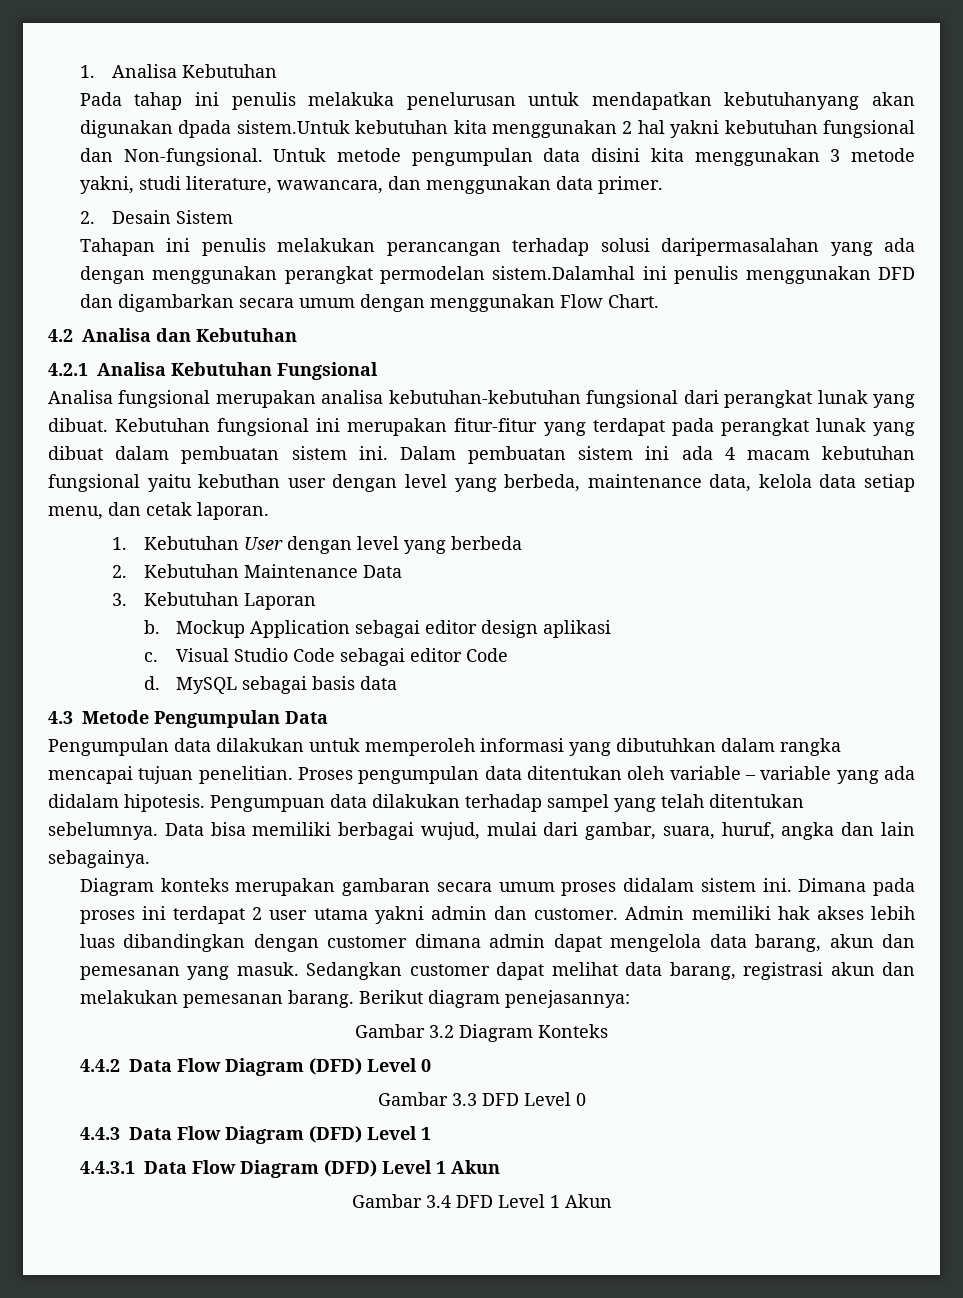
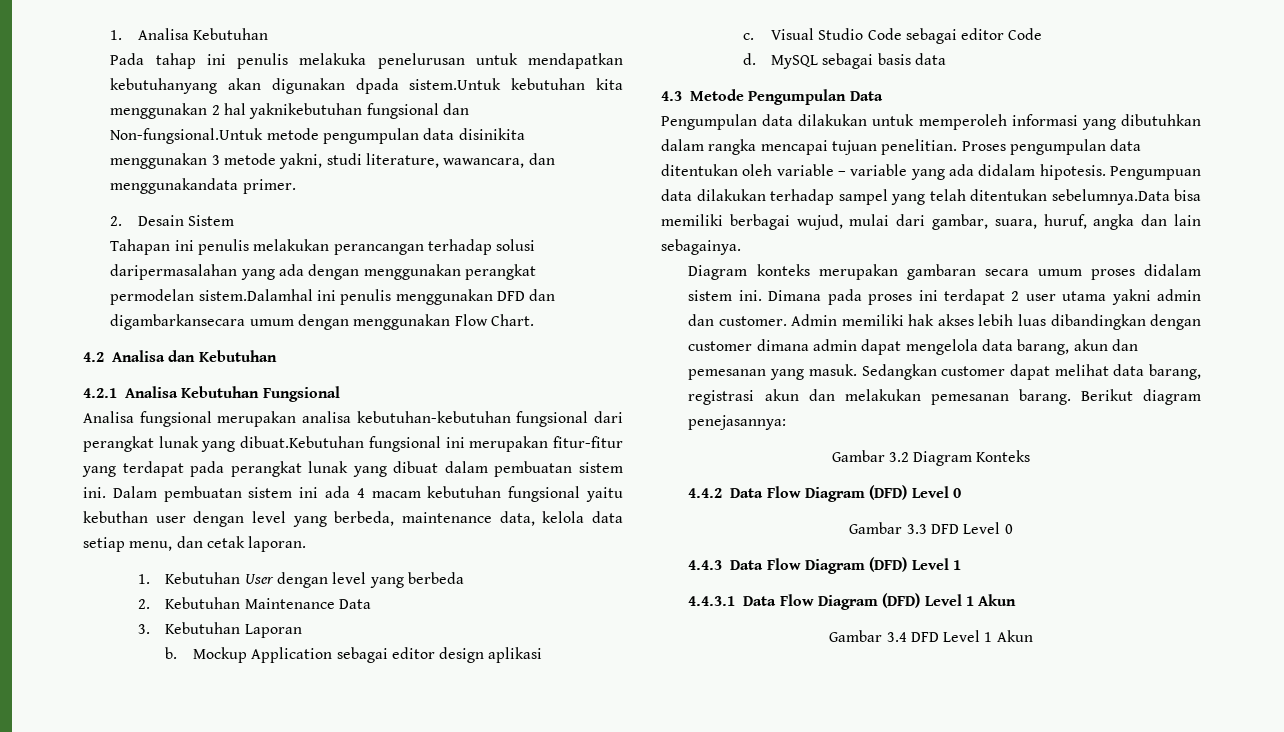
[670,120,915,138] [79,148,327,166] yakni kebutuhan fungsional dan Non-fungsional. Untuk -> [249,103,470,119] [110,128,264,144] yaknikebutuhan fungsional dan Non-fungsional.Untuk
[591,148,684,162] disini kita -> [458,128,525,140] disinikita
[425,176,593,194] menggunakan data -> [110,178,239,194] menggunakandata
[117,294,294,312] digambarkan secara -> [110,314,246,330] digambarkansecara
[48,418,211,432] dibuat. Kebutuhan -> [240,436,365,448] dibuat.Kebutuhan
[48,822,204,840] sebelumnya. Data -> [1051,189,1170,205] sebelumnya.Data

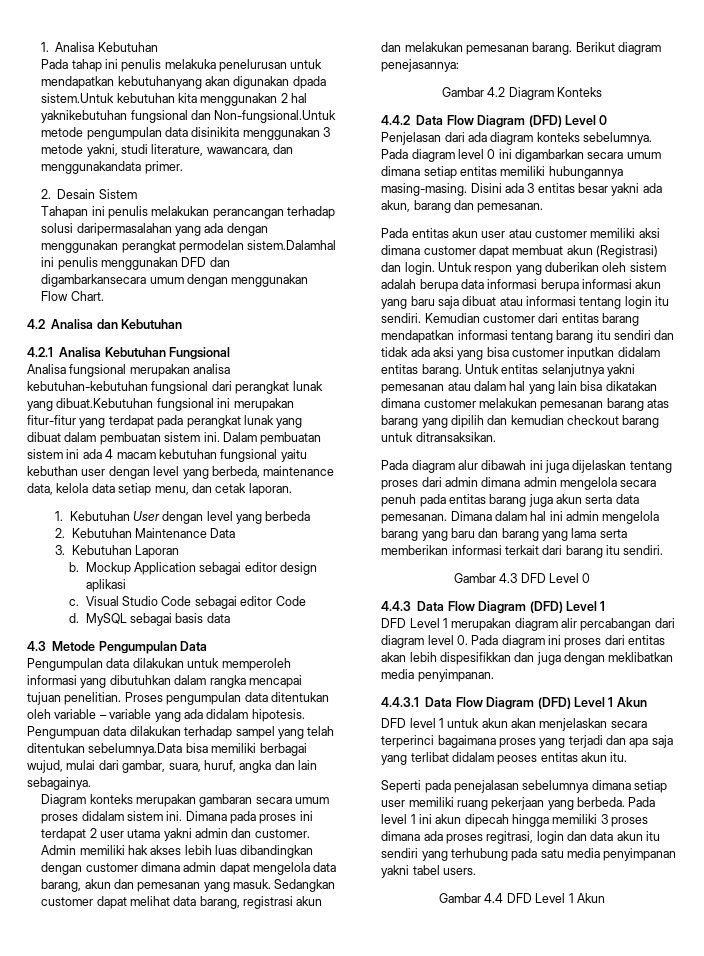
[888,452,909,462] 3.2 -> [487,87,506,97] 4.2
[849,522,927,534] // Gambar 3.3 -> [381,132,653,145] [381,149,661,162] [381,166,623,179] [381,183,662,196] [381,200,544,213] [381,228,660,238] [381,245,659,258] [381,262,666,275] [381,279,662,292] [381,296,670,309] [381,313,640,326] [381,330,675,343] [381,347,660,360] [381,364,636,377] [381,381,657,394] [381,398,670,411] [381,415,660,428] [381,432,496,442] [381,460,672,473] [381,477,657,490] [381,494,639,507] [381,511,660,524] [381,528,627,541] [381,545,664,558] [453,573,518,583] // Penjelasan dari ada diagram konteks sebelumnya. Pada diagram level 0 ini digambarkan secara umum dimana setiap entitas memiliki hubungannya masing-masing. Disini ada 3 entitas besar yakni ada akun, barang dan pemesanan. // Pada entitas akun user atau customer memiliki aksi dimana customer dapat membuat akun (Registrasi) dan login. Untuk respon yang duberikan oleh sistem adalah berupa data informasi berupa informasi akun yang baru saja dibuat atau informasi tentang login itu sendiri. Kemudian customer dari entitas barang mendapatkan informasi tentang barang itu sendiri dan tidak ada aksi yang bisa customer inputkan didalam entitas barang. Untuk entitas selanjutnya yakni pemesanan atau dalam hal yang lain bisa dikatakan dimana customer melakukan pemesanan barang atas barang yang dipilih dan kemudian checkout barang untuk ditransaksikan. // Pada diagram alur dibawah ini juga dijelaskan tentang proses dari admin dimana admin mengelola secara penuh pada entitas barang juga akun serta data pemesanan. Dimana dalam hal ini admin mengelola barang yang baru dan barang yang lama serta memberikan informasi terkait dari barang itu sendiri. // Gambar 4.3
(962, 565) none -> [381,618,675,631] [381,635,666,648] [381,652,674,665] [381,669,494,682] // DFD Level 1 merupakan diagram alir percabangan dari diagram level 0. Pada diagram ini proses dari entitas akan lebih dispesifikkan dan juga dengan meklibatkan media penyimpanan.
[829,630,907,642] // Gambar 3.4 -> [381,718,647,731] [381,735,673,748] [381,752,628,765] [381,780,668,793] [381,797,656,810] [381,814,649,827] [381,831,661,844] [381,848,677,861] [381,865,476,878] [439,893,504,903] // DFD level 1 untuk akun akan menjelaskan secara terperinci bagaimana proses yang terjadi dan apa saja yang terlibat didalam peoses entitas akun itu. // Seperti pada penejalasan sebelumnya dimana setiap user memiliki ruang pekerjaan yang berbeda. Pada level 1 ini akun dipecah hingga memiliki 3 proses dimana ada proses regitrasi, login dan data akun itu sendiri yang terhubung pada satu media penyimpanan yakni tabel users. // Gambar 4.4

